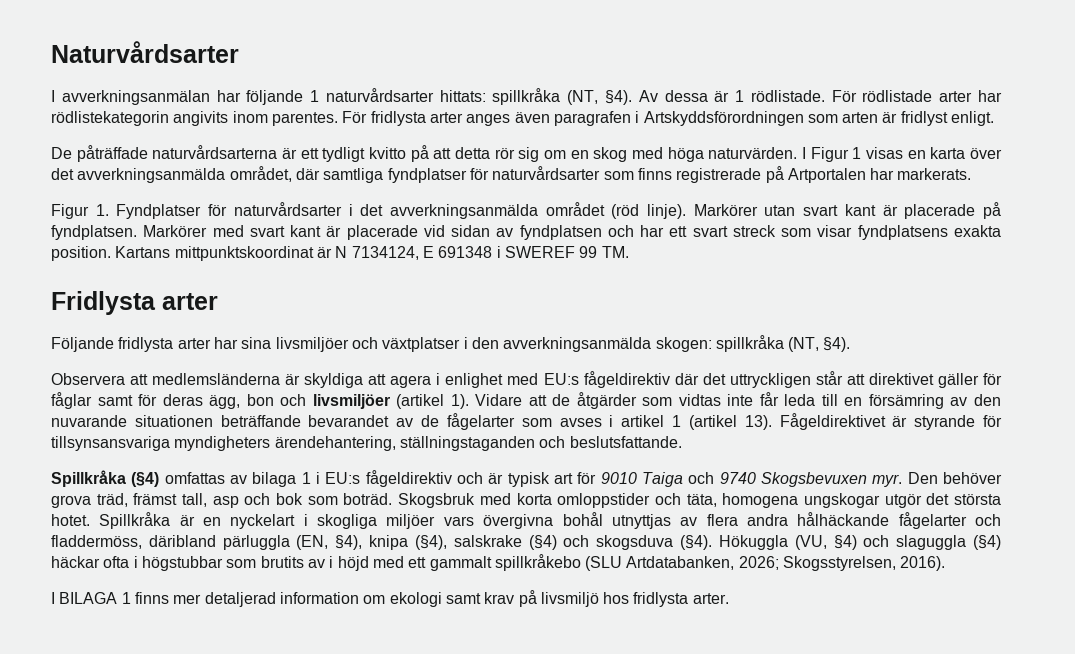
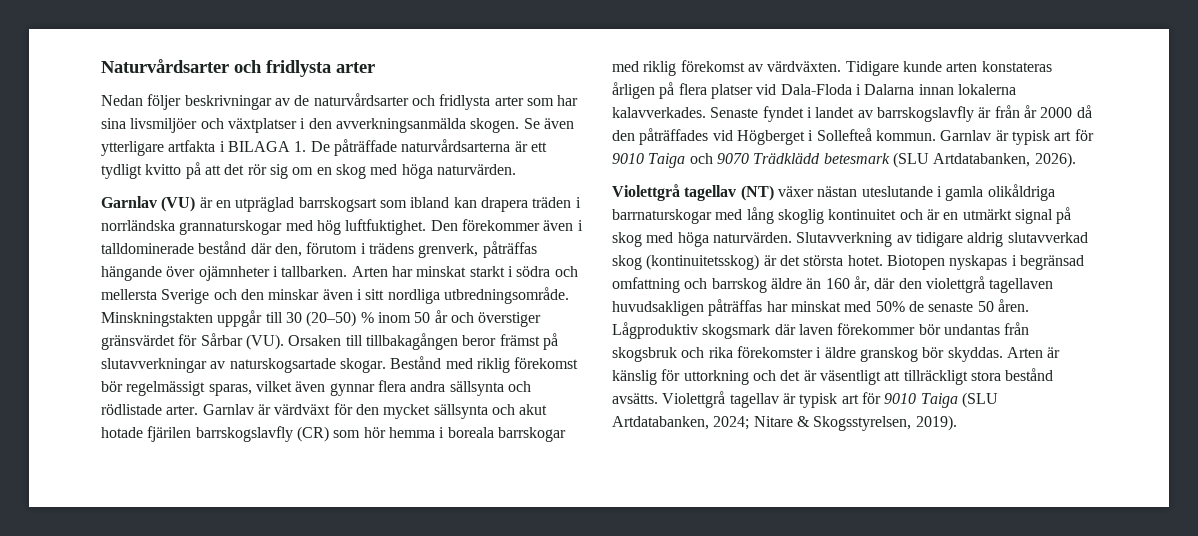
[51,88,1003,105] [51,111,995,126] // I avverkningsanmälan har följande 1 naturvårdsarter hittats: spillkråka (NT, §4). Av dessa är 1 rödlistade. För rödlistade arter har rödlistekategorin angivits inom parentes. För fridlysta arter anges även paragrafen i Artskyddsförordningen som arten är fridlyst enligt. // -> [234,60,375,77] [101,93,579,110] [101,118,574,133] [101,140,307,156] och fridlysta arter // Nedan följer beskrivningar av de naturvårdsarter och fridlysta arter som har sina livsmiljöer och växtplatser i den avverkningsanmälda skogen. Se även ytterligare artfakta i BILAGA 1.
[455,147,491,159] detta -> [224,164,245,175] det
[801,147,1002,162] [51,166,972,183] [51,202,1002,219] [51,225,1002,240] [51,246,629,261] [51,291,218,315] [51,335,851,352] [51,371,1003,388] [51,392,1001,409] [51,413,1003,430] [51,436,682,451] [51,470,483,487] I Figur 1 visas en karta över det avverkningsanmälda området, där samtliga fyndplatser för naturvårdsarter som finns registrerade på Artportalen har markerats. // Figur 1. Fyndplatser för naturvårdsarter i det avverkningsanmälda området (röd linje). Markörer utan svart kant är placerade på fyndplatsen. Markörer med svart kant är placerade vid sidan av fyndplatsen och har ett svart streck som visar fyndplatsens exakta position. Kartans mittpunktskoordinat är N 7134124, E 691348 i SWEREF 99 TM. // Fridlysta arter // Följande fridlysta arter har sina livsmiljöer och växtplatser i den avverkningsanmälda skogen: spillkråka (NT, §4). // Observera att medlemsländerna är skyldiga att agera i enlighet med EU:s fågeldirektiv där det uttryckligen står att direktivet gäller för fåglar samt för deras ägg, bon och livsmiljöer (artikel 1). Vidare att de åtgärder som vidtas inte får leda till en försämring av den nuvarande situationen beträffande bevarandet av de fågelarter som avses i artikel 1 (artikel 13). Fågeldirektivet är styrande för tillsynsansvariga myndigheters ärendehantering, ställningstaganden och beslutsfattande. // Spillkråka (§4) omfattas av bilaga 1 i EU:s fågeldirektiv och -> [101,196,581,212] [101,219,583,235] [101,241,537,258] [101,266,578,281] [101,287,569,304] [101,310,542,327] [101,333,558,350] [101,356,579,373] [101,380,531,396] [101,403,548,419] [101,426,566,442] [612,60,1052,76] [612,82,1016,99] [612,105,1092,122] [612,128,992,145] // Garnlav (VU) är en utpräglad barrskogsart som ibland kan drapera träden i norrländska grannaturskogar med hög luftfuktighet. Den förekommer även i talldominerade bestånd där den, förutom i trädens grenverk, påträffas hängande över ojämnheter i tallbarken. Arten har minskat starkt i södra och mellersta Sverige och den minskar även i sitt nordliga utbredningsområde. Minskningstakten uppgår till 30 (20–50) % inom 50 år och överstiger gränsvärdet för Sårbar (VU). Orsaken till tillbakagången beror främst på slutavverkningar av naturskogsartade skogar. Bestånd med riklig förekomst bör regelmässigt sparas, vilket även gynnar flera andra sällsynta och rödlistade arter. Garnlav är värdväxt för den mycket sällsynta och akut hotade fjärilen barrskogslavfly (CR) som hör hemma i boreala barrskogar med riklig förekomst av värdväxten. Tidigare kunde arten konstateras årligen på flera platser vid Dala-Floda i Dalarna innan lokalerna kalavverkades. Senaste fyndet i landet av barrskogslavfly är från år 2000 då den påträffades vid Högberget i Sollefteå kommun. Garnlav
[719,472,1003,487] [51,493,1002,508] [51,512,1002,529] [51,535,1002,550] [51,554,946,571] [51,590,729,607] 9740 Skogsbevuxen myr. Den behöver grova träd, främst tall, asp och bok som boträd. Skogsbruk med korta omloppstider och täta, homogena ungskogar utgör det största hotet. Spillkråka är en nyckelart i skogliga miljöer vars övergivna bohål utnyttjas av flera andra hålhäckande fågelarter och fladdermöss, däribland pärluggla (EN, §4), knipa (§4), salskrake (§4) och skogsduva (§4). Hökuggla (VU, §4) och slaguggla (§4) häckar ofta i högstubbar som brutits av i höjd med ett gammalt spillkråkebo (SLU Artdatabanken, 2026; Skogsstyrelsen, 2016). // I BILAGA 1 finns mer detaljerad information om ekologi samt krav på livsmiljö hos fridlysta arter. -> [716,152,1076,168] [612,184,1055,201] [612,207,1072,224] [612,232,1088,247] [612,254,1084,270] [612,276,1054,293] [612,299,1029,316] [612,322,1030,339] [612,346,1061,362] [612,368,1054,385] [612,391,998,408] [612,415,957,431] 9070 Trädklädd betesmark (SLU Artdatabanken, 2026). // Violettgrå tagellav (NT) växer nästan uteslutande i gamla olikåldriga barrnaturskogar med lång skoglig kontinuitet och är en utmärkt signal på skog med höga naturvärden. Slutavverkning av tidigare aldrig slutavverkad skog (kontinuitetsskog) är det största hotet. Biotopen nyskapas i begränsad omfattning och barrskog äldre än 160 år, där den violettgrå tagellaven huvudsakligen påträffas har minskat med 50% de senaste 50 åren. Lågproduktiv skogsmark där laven förekommer bör undantas från skogsbruk och rika förekomster i äldre granskog bör skyddas. Arten är känslig för uttorkning och det är väsentligt att tillräckligt stora bestånd avsätts. Violettgrå tagellav är typisk art för 9010 Taiga (SLU Artdatabanken, 2024; Nitare & Skogsstyrelsen, 2019).

